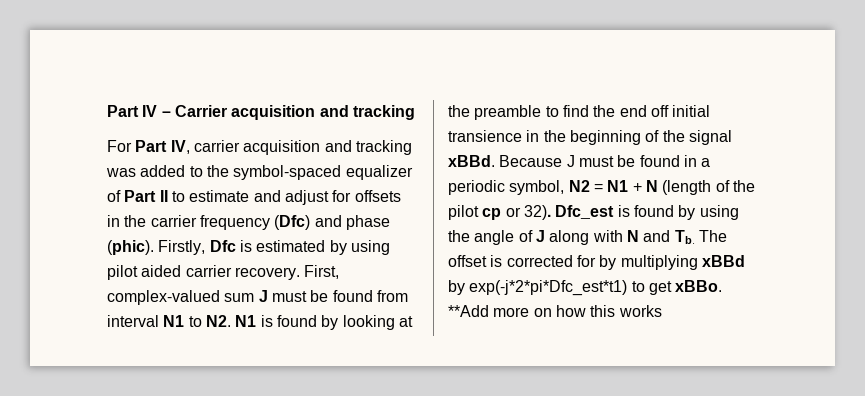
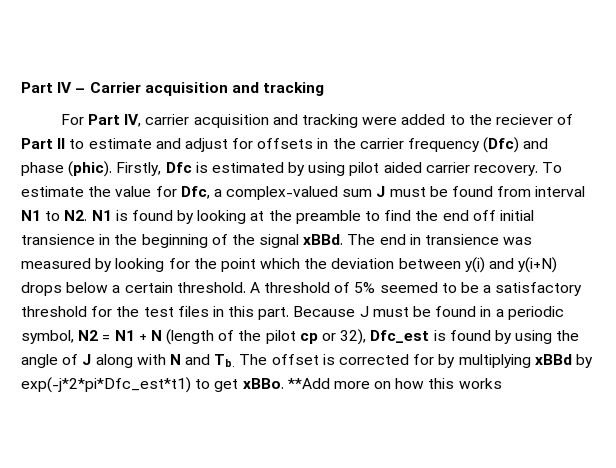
[106,168,136,177] was -> [362,117,398,125] were
[233,165,413,180] symbol-spaced equalizer -> [495,114,553,125] reciever
[304,265,340,279] First, -> [542,162,563,173] [21,186,222,199] To estimate the value for Dfc, a
(495, 161) none -> [347,234,533,245] [21,257,558,273] [21,282,583,296] [21,306,290,320] The end in transience was measured by looking for the point which the deviation between y(i) and y(i+N) drops below a certain threshold. A threshold of 5% seemed to be a satisfactory threshold for the test files in this part.
[523,205,551,220] 32). -> [340,329,367,345] 32),

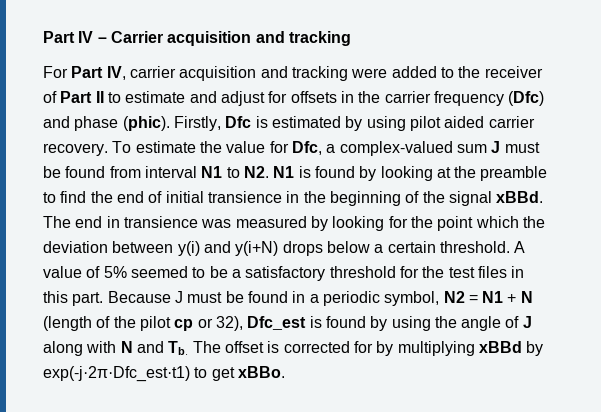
[495,114,553,125] reciever -> [484,66,543,78] receiver
[472,210,496,221] off -> [148,191,163,203] of
[264,282,331,293] threshold -> [43,266,82,278] value
[21,377,191,393] exp(-j*2*pi*Dfc_est*t1) -> [43,366,190,382] exp(-j·2π·Dfc_est·t1)
[287,378,502,389] **Add more on how this works -> (285, 372) none

